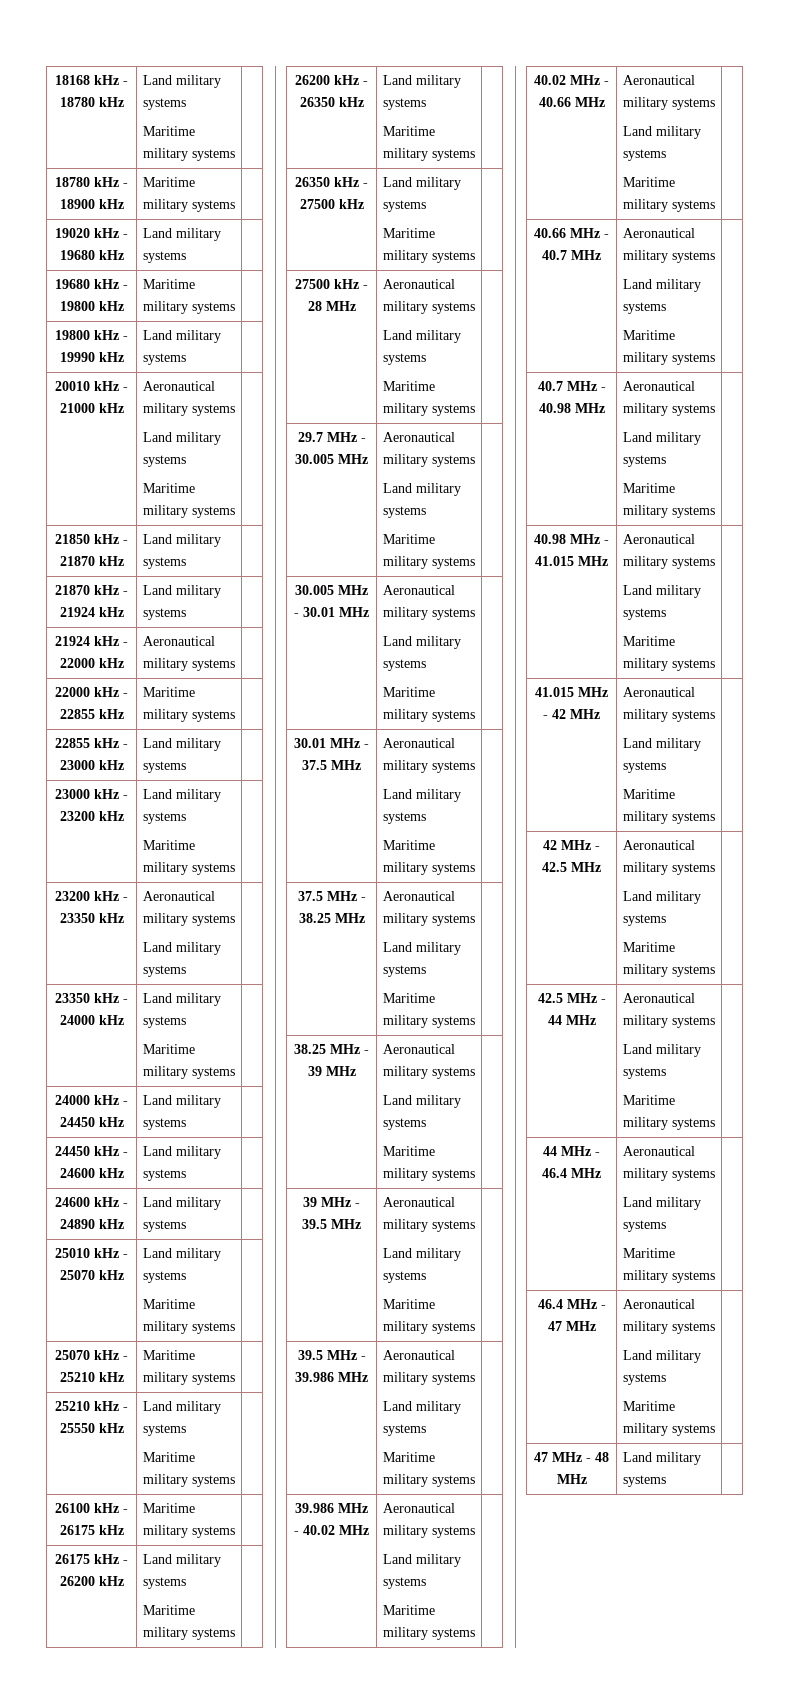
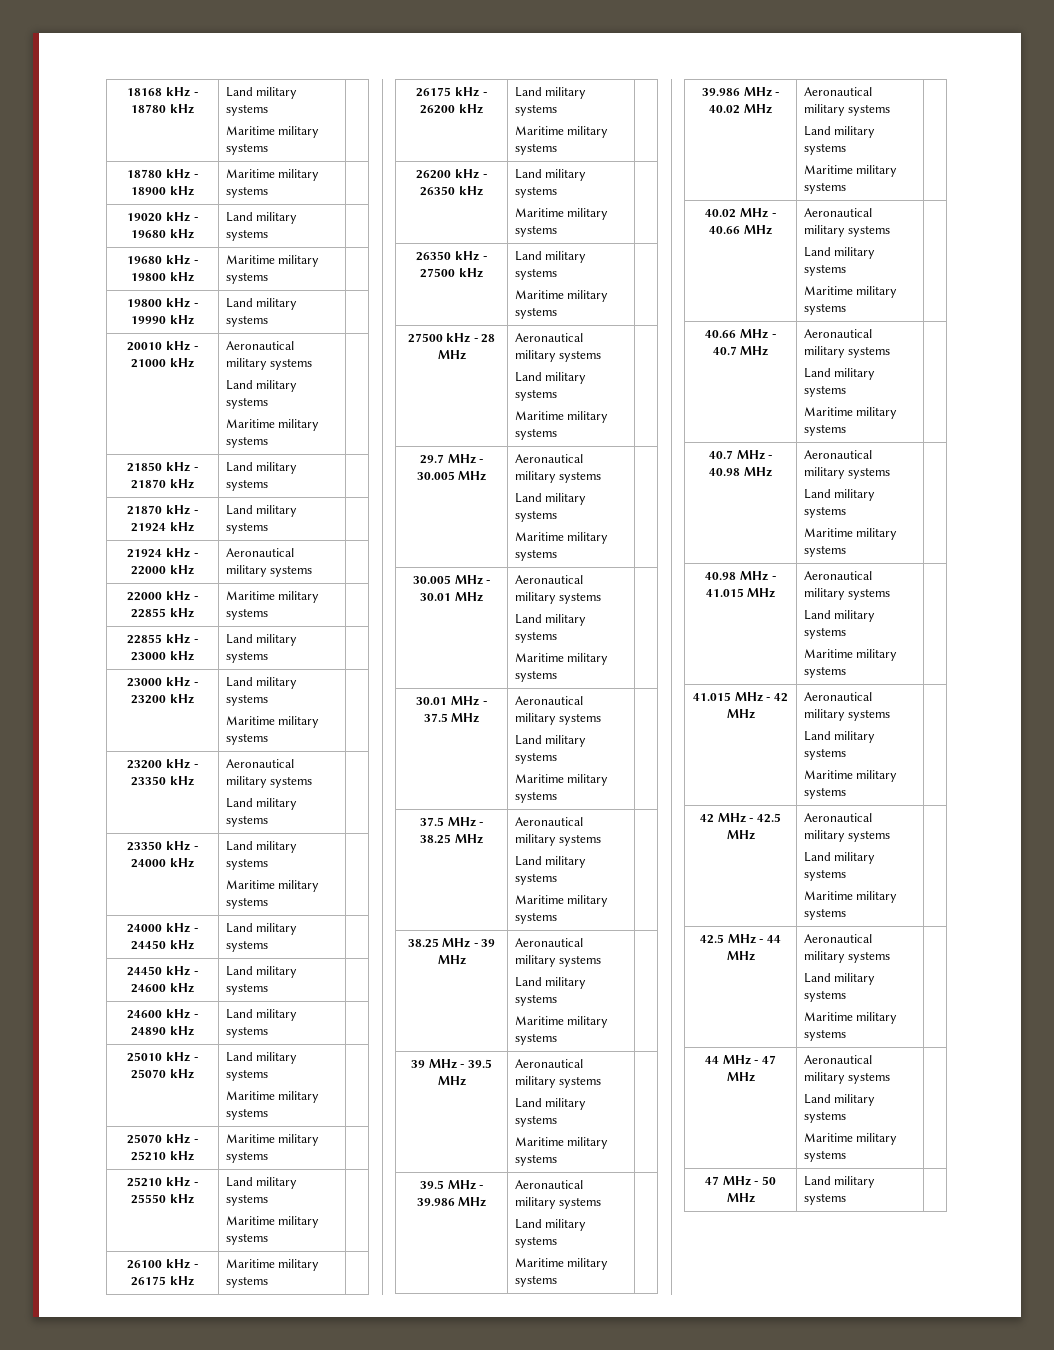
[542,1168,601,1178] [622,1146,695,1156] [622,1168,715,1181] [622,1197,701,1210] [622,1220,666,1232] [622,1248,675,1258] [622,1270,715,1283] [537,1299,606,1309] 46.4 MHz | Aeronautical military systems // Land military systems // Maritime military systems | // 46.4 MHz - -> (759, 1062) none
[595,1452,609,1462] 48 -> [761,1176,776,1185] 50

